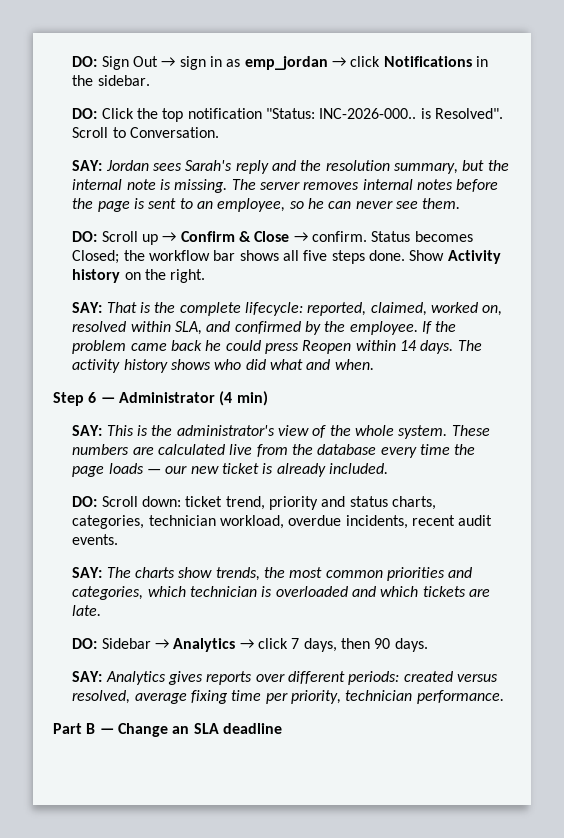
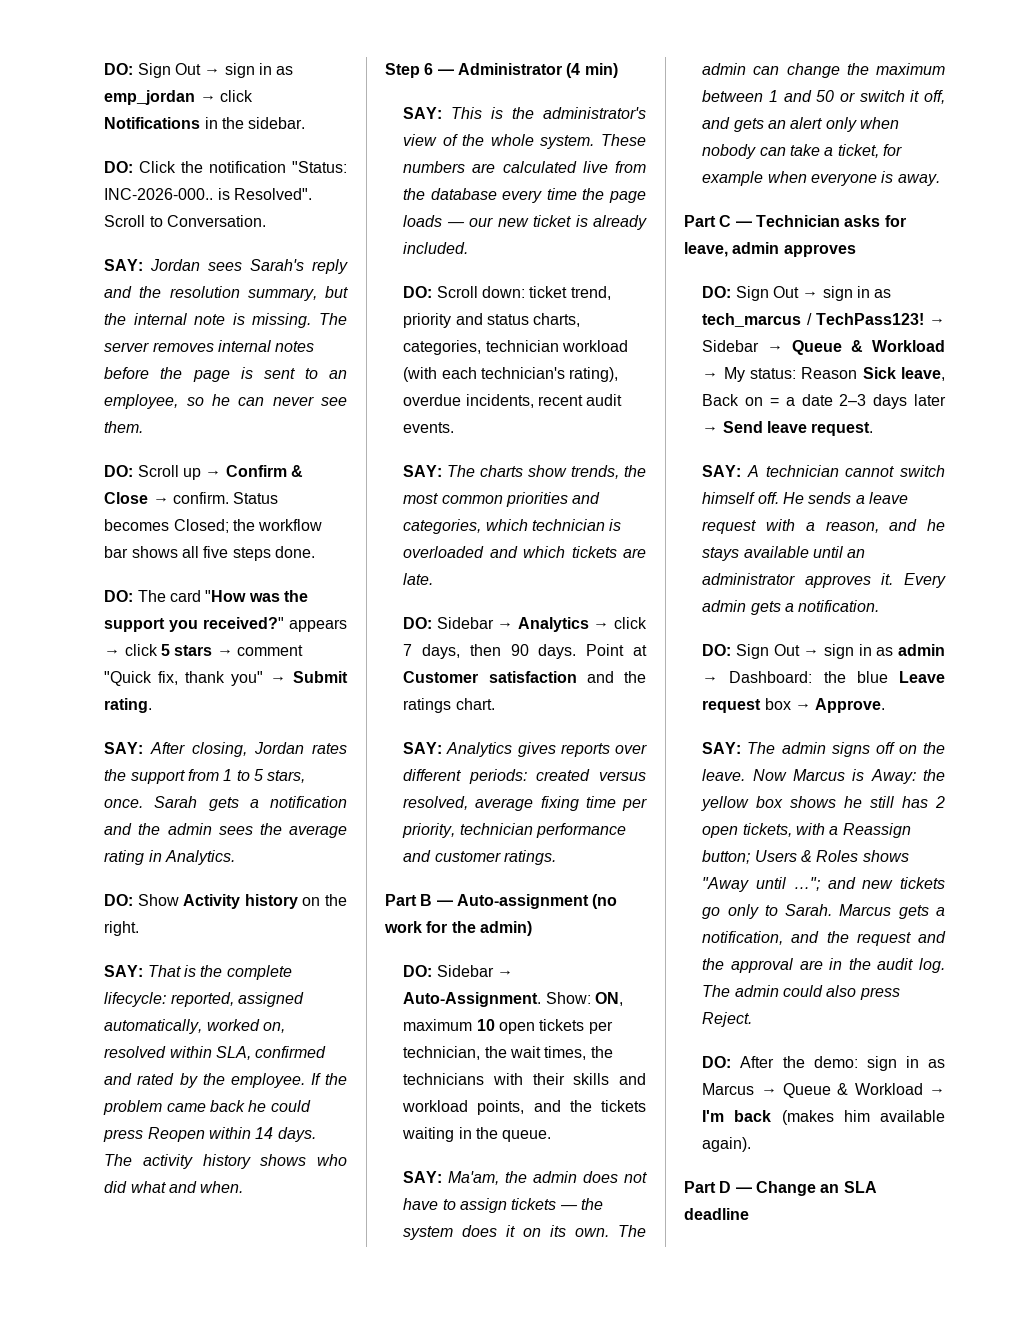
[162,108,184,122] top -> (204, 167) none
(406, 255) none -> [104,590,308,602] [104,617,347,632] [104,644,303,656] [104,671,348,686] [104,698,153,713] [104,742,347,757] [104,769,306,784] [104,796,347,811] [104,823,347,838] [104,850,235,865] [104,894,134,906] // DO: The card "How was the support you received?" appears → click 5 stars → comment "Quick fix, thank you" → Submit rating. // SAY: After closing, Jordan rates the support from 1 to 5 stars, once. Sarah gets a notification and the admin sees the average rating in Analytics. // DO:
[370,302,427,316] claimed, -> [237,992,304,1007] [104,1019,203,1034] assigned automatically,
[206,321,301,334] and confirmed -> [255,1046,327,1058] [104,1073,175,1085] confirmed and rated
[220,515,285,529] workload, -> [561,340,628,352] [403,367,619,382] workload (with each technician's rating),
(428, 645) none -> [586,644,647,656] [403,671,646,683] [403,698,495,713] Point at Customer satisfaction and the ratings chart.
[416,690,504,704] performance. -> [535,823,626,838] [403,850,556,865] performance and customer ratings.
(114, 731) none -> [456,894,618,909] [384,921,532,936] [403,965,513,977] [403,992,623,1007] [403,1019,613,1034] [403,1046,613,1060] [403,1073,646,1085] [402,1100,646,1115] [402,1127,552,1142] [403,1171,647,1185] [403,1198,603,1213] [403,1225,646,1240] [702,63,945,78] [702,90,945,104] [702,117,899,132] [702,144,902,159] [702,171,940,186] [684,215,906,227] [684,242,856,257] [702,286,892,301] [702,313,945,327] [702,340,945,355] [702,367,945,382] [702,394,946,409] [702,421,874,436] [702,465,945,477] [702,492,908,504] [702,519,945,534] [702,546,866,561] [702,573,946,588] [702,600,880,615] [702,644,945,659] [702,671,945,683] [702,698,886,713] [702,742,945,757] [702,769,945,784] [701,796,945,811] [702,823,911,838] [702,850,909,864] [702,877,945,892] [702,904,945,919] [702,931,946,946] [702,958,945,973] [702,985,900,1000] [702,1012,753,1027] [702,1056,945,1071] [702,1083,945,1098] [702,1110,945,1125] [702,1137,752,1152] [684,1181,752,1193] Auto-assignment (no work for the admin) // DO: Sidebar → Auto-Assignment. Show: ON, maximum 10 open tickets per technician, the wait times, the technicians with their skills and workload points, and the tickets waiting in the queue. // SAY: Ma'am, the admin does not have to assign tickets — the system does it on its own. The admin can change the maximum between 1 and 50 or switch it off, and gets an alert only when nobody can take a ticket, for example when everyone is away. // Part C — Technician asks for leave, admin approves // DO: Sign Out → sign in as tech_marcus / TechPass123! → Sidebar → Queue & Workload → My status: Reason Sick leave, Back on = a date 2–3 days later → Send leave request. // SAY: A technician cannot switch himself off. He sends a leave request with a reason, and he stays available until an administrator approves it. Every admin gets a notification. // DO: Sign Out → sign in as admin → Dashboard: the blue Leave request box → Approve. // SAY: The admin signs off on the leave. Now Marcus is Away: the yellow box shows he still has 2 open tickets, with a Reassign button; Users & Roles shows "Away until …"; and new tickets go only to Sarah. Marcus gets a notification, and the request and the approval are in the audit log. The admin could also press Reject. // DO: After the demo: sign in as Marcus → Queue & Workload → I'm back (makes him available again). // Part D —

